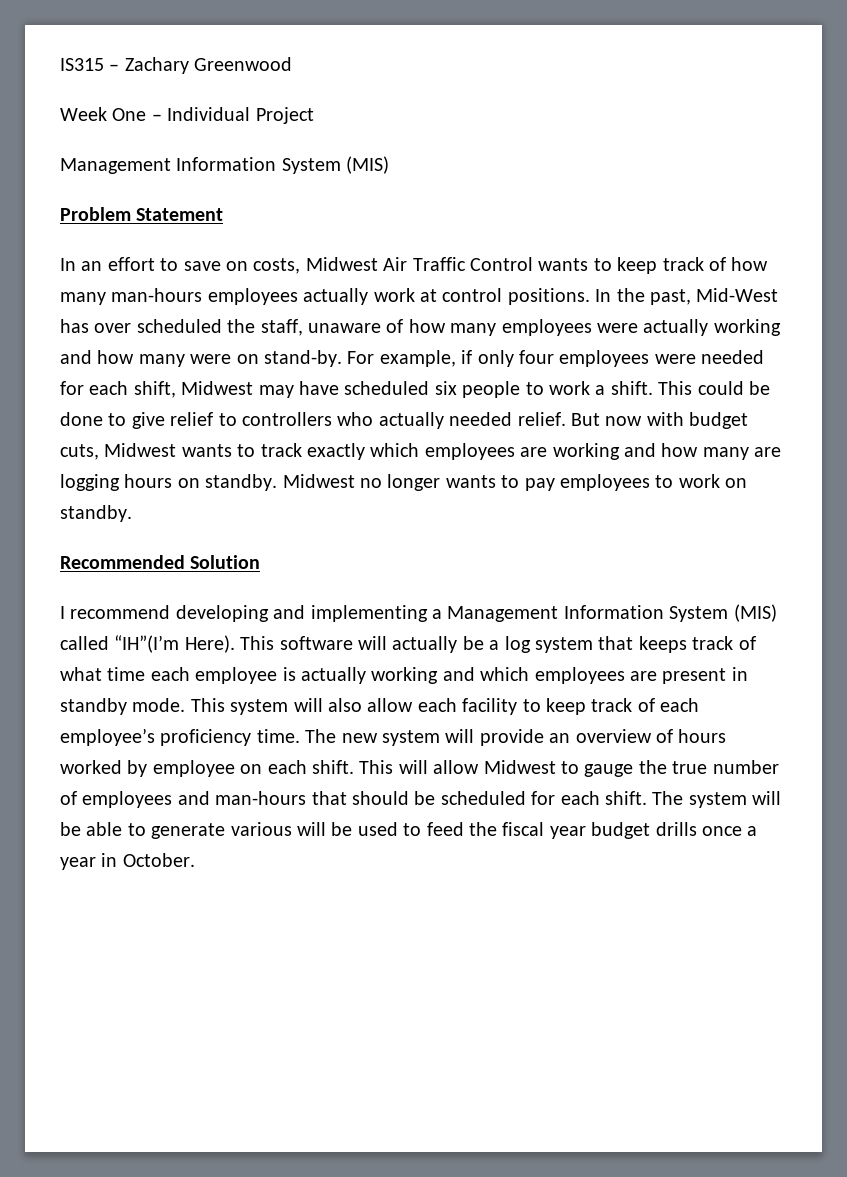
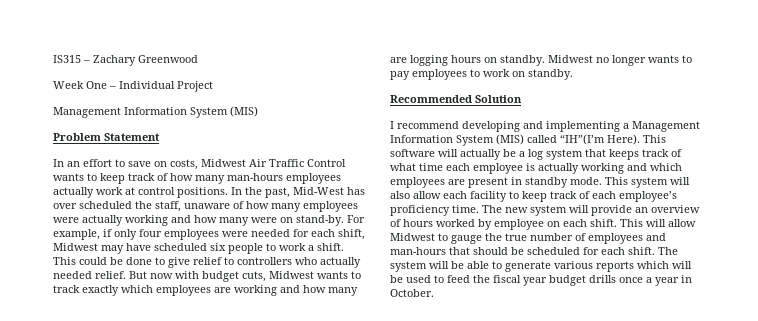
(292, 829) none -> [596,261,669,272] reports which

